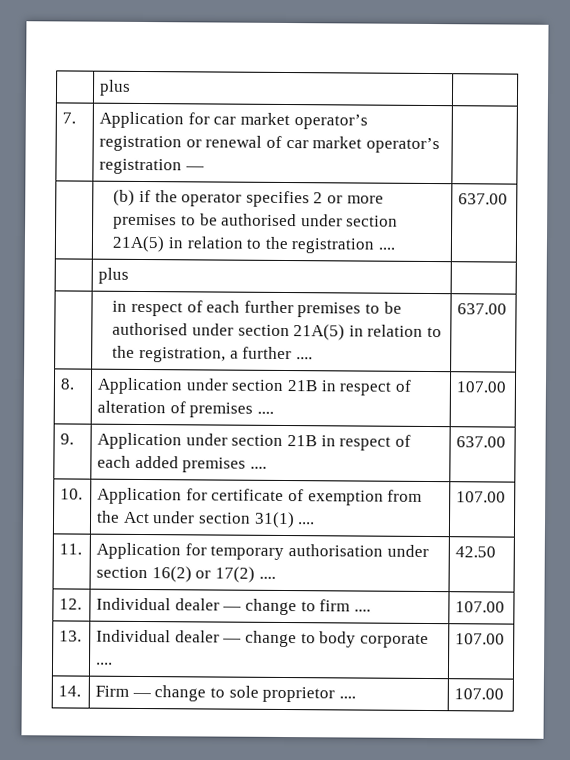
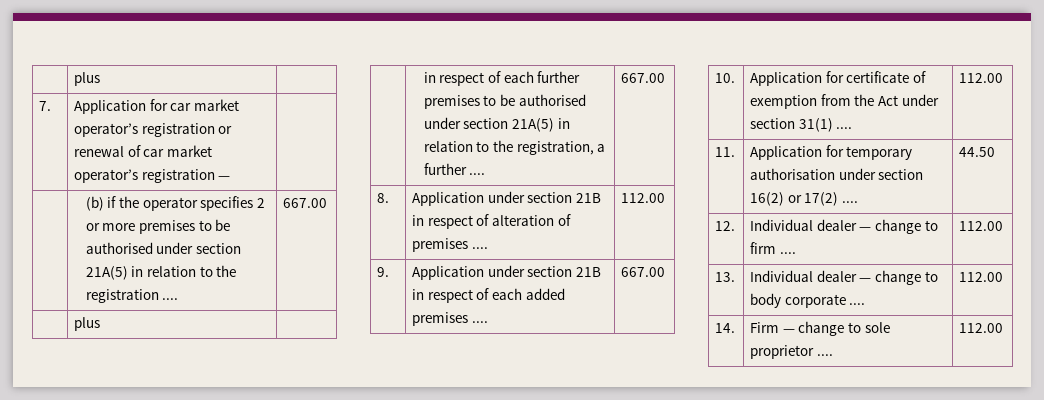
[458,193,509,205] 637.00 -> [283,198,328,208] 667.00
[457,303,508,315] 637.00 -> [621,73,666,83] 667.00
[456,381,507,393] 107.00 -> [621,193,666,203] 112.00
[456,436,507,448] 637.00 -> [621,267,666,277] 667.00
[456,491,507,503] 107.00 -> [959,73,1004,83] 112.00
[455,546,497,558] 42.50 -> [959,147,996,157] 44.50
[455,601,506,613] 107.00 -> [959,221,1004,231] 112.00
[455,633,506,645] 107.00 -> [959,272,1004,282] 112.00
[454,688,505,700] 107.00 -> [959,323,1004,333] 112.00

